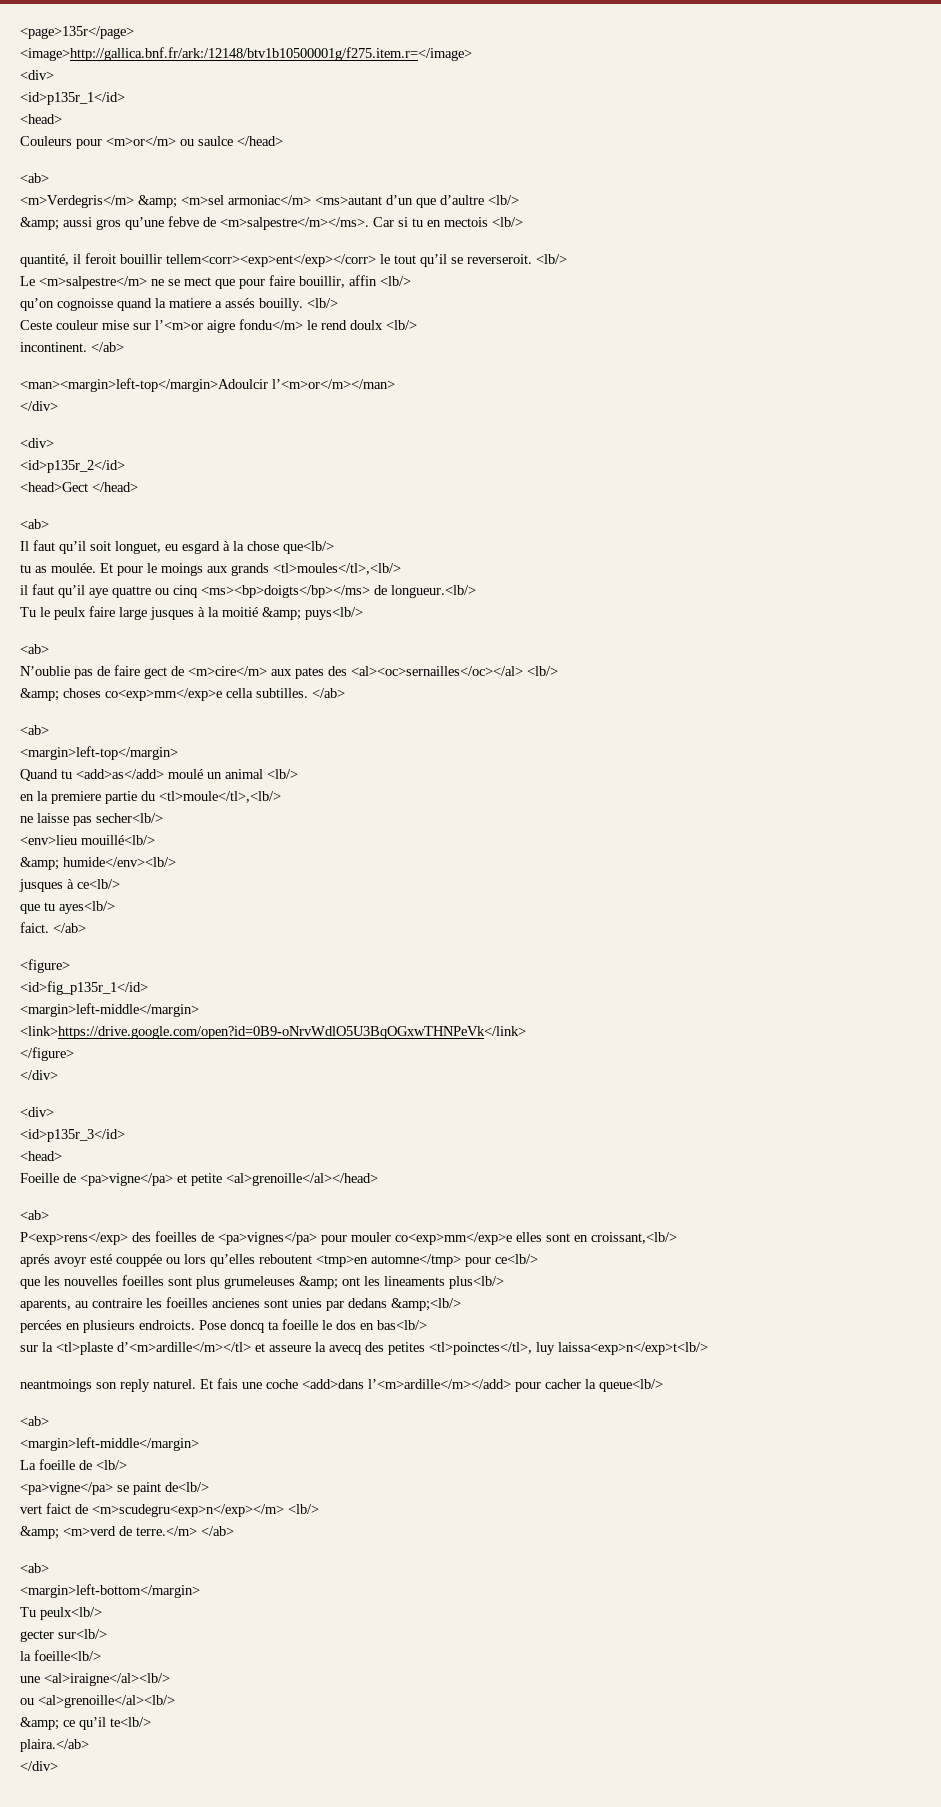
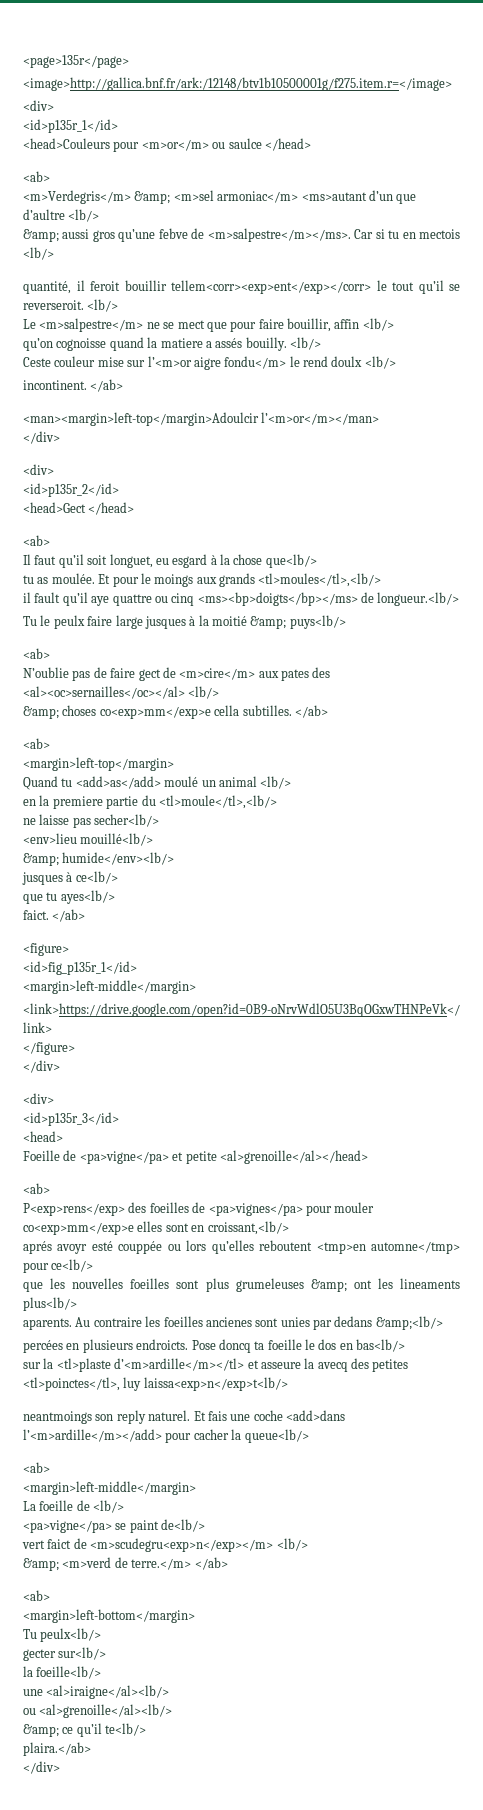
[20,114,62,124] [20,136,72,146] <head> // Couleurs -> [23,138,110,149] <head>Couleurs
[32,584,54,595] faut -> [34,592,61,603] fault
[20,1299,88,1311] aparents, au -> [23,1317,91,1330] aparents. Au

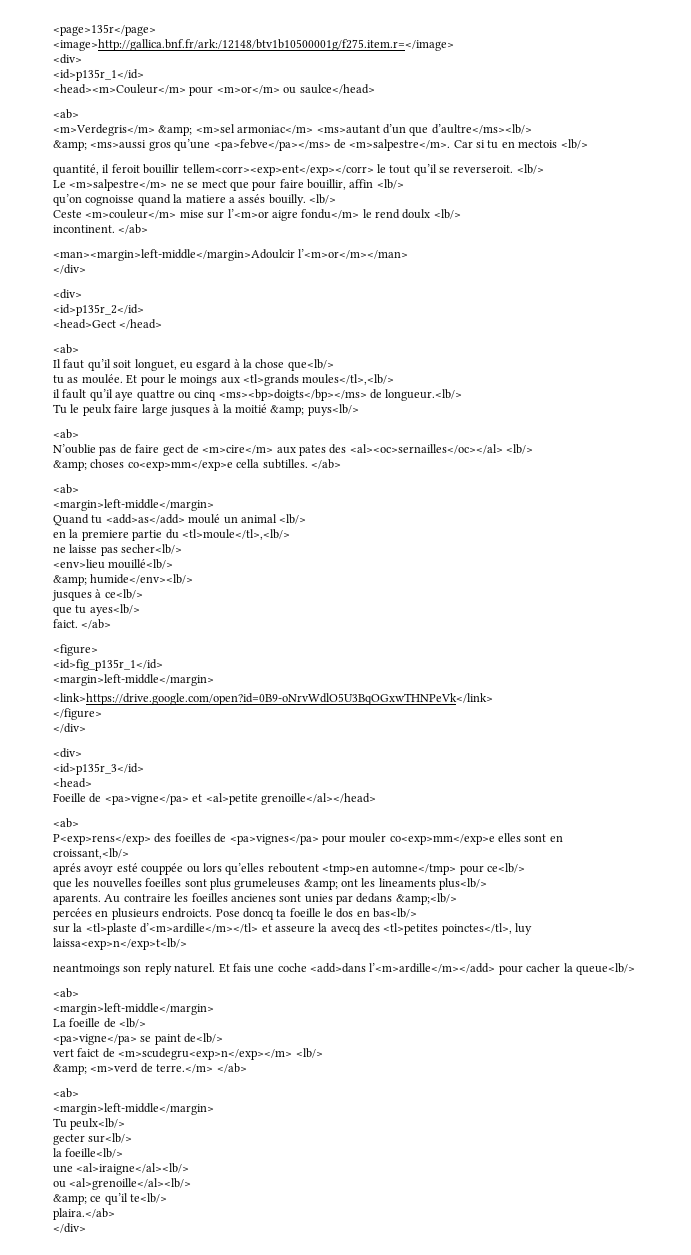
[23,138,110,149] <head>Couleurs -> [53,84,186,94] <head><m>Couleur</m>
[228,138,311,151] saulce </head> -> [299,84,375,94] saulce</head>
[23,209,100,222] [23,229,90,242] d’aultre <lb/> // &amp; aussi -> [431,124,532,134] [53,140,147,151] d’aultre</ms><lb/> // &amp; <ms>aussi
[158,228,351,242] febve de <m>salpestre</m></ms>. -> [213,139,451,151] <pa>febve</pa></ms> de <m>salpestre</m>.
[54,356,96,367] couleur -> [85,209,177,219] <m>couleur</m>
[23,412,259,426] <man><margin>left-top</margin>Adoulcir -> [53,249,295,261] <man><margin>left-middle</margin>Adoulcir
[219,573,382,587] grands <tl>moules</tl>,<lb/> -> [243,374,395,386] <tl>grands moules</tl>,<lb/>
[23,757,174,771] <margin>left-top</margin> -> [53,499,214,511] <margin>left-middle</margin>
[185,1150,368,1164] petite <al>grenoille</al></head> -> [205,793,376,805] <al>petite grenoille</al></head>
[372,1359,409,1372] [23,1377,120,1391] petites <tl>poinctes</tl>, -> [383,923,512,935] <tl>petites poinctes</tl>,
[23,1609,195,1623] <margin>left-bottom</margin> -> [53,1103,214,1115] <margin>left-middle</margin>

